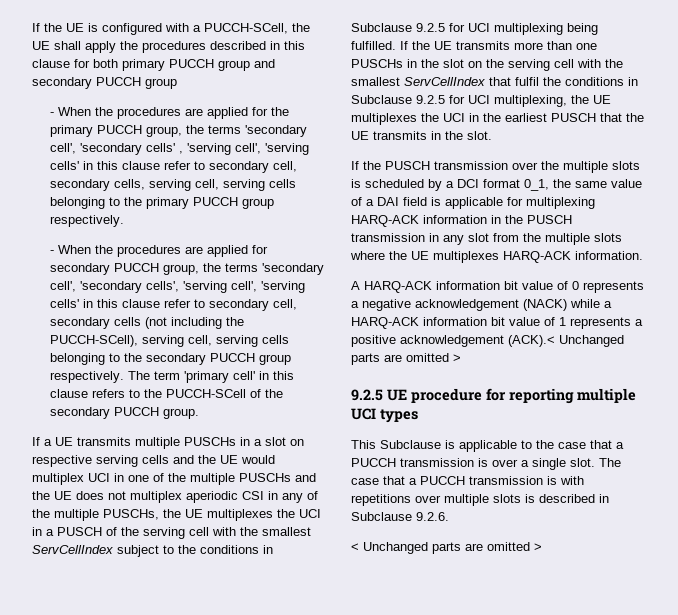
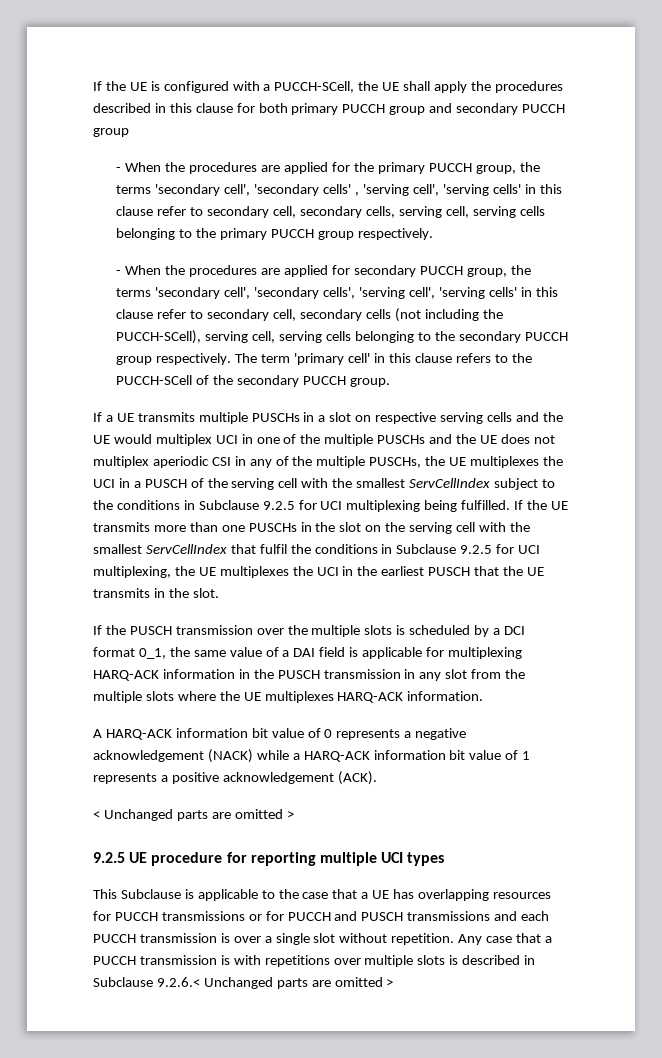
[508,335,555,347] (ACK).< -> [337,771,377,785] [93,811,100,819] (ACK). // <
(624, 445) none -> [372,889,551,901] [93,911,550,921] UE has overlapping resources for PUCCH transmissions or for PUCCH and PUSCH transmissions and each
[570,458,621,467] slot. The -> [313,933,483,945] slot without repetition. Any
[416,512,449,521] [351,543,359,551] 9.2.6. // < -> [156,977,200,987] 9.2.6.<

